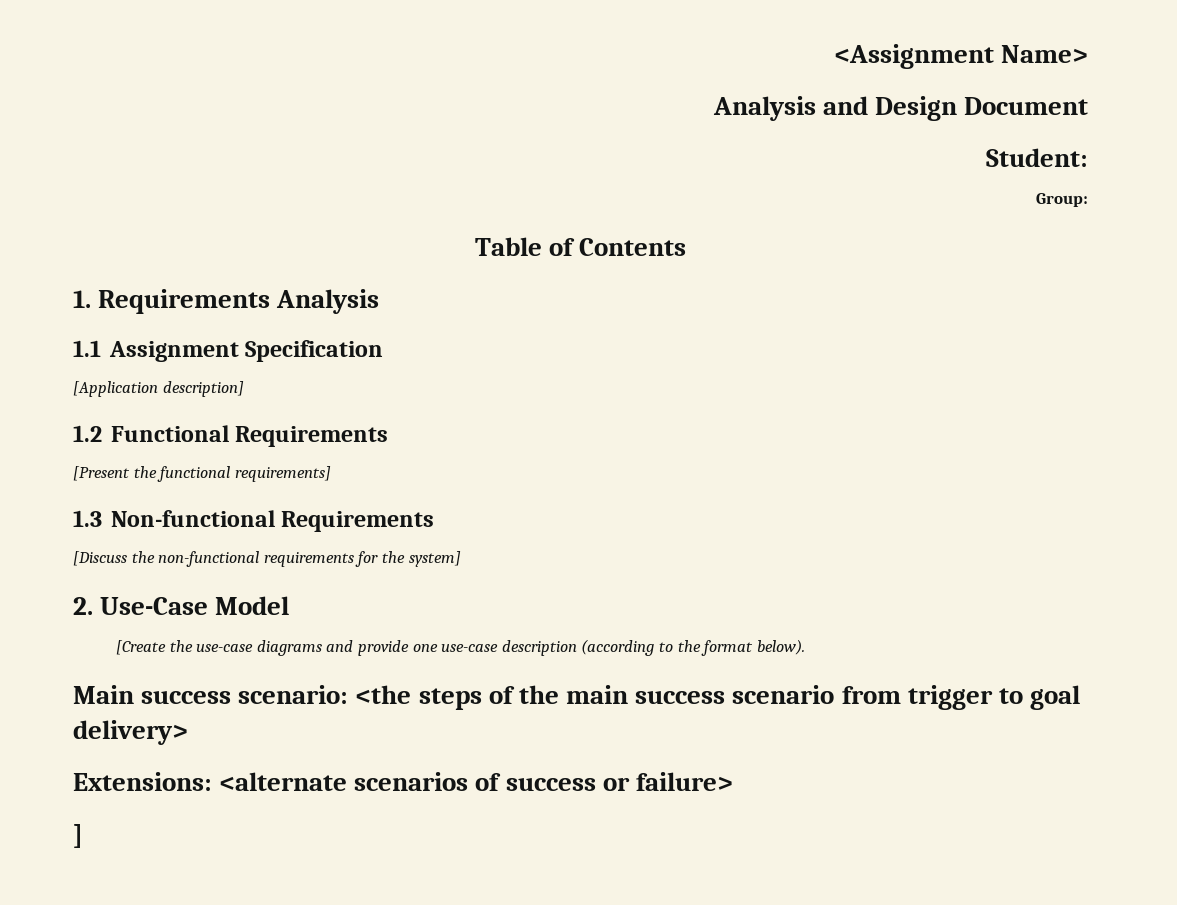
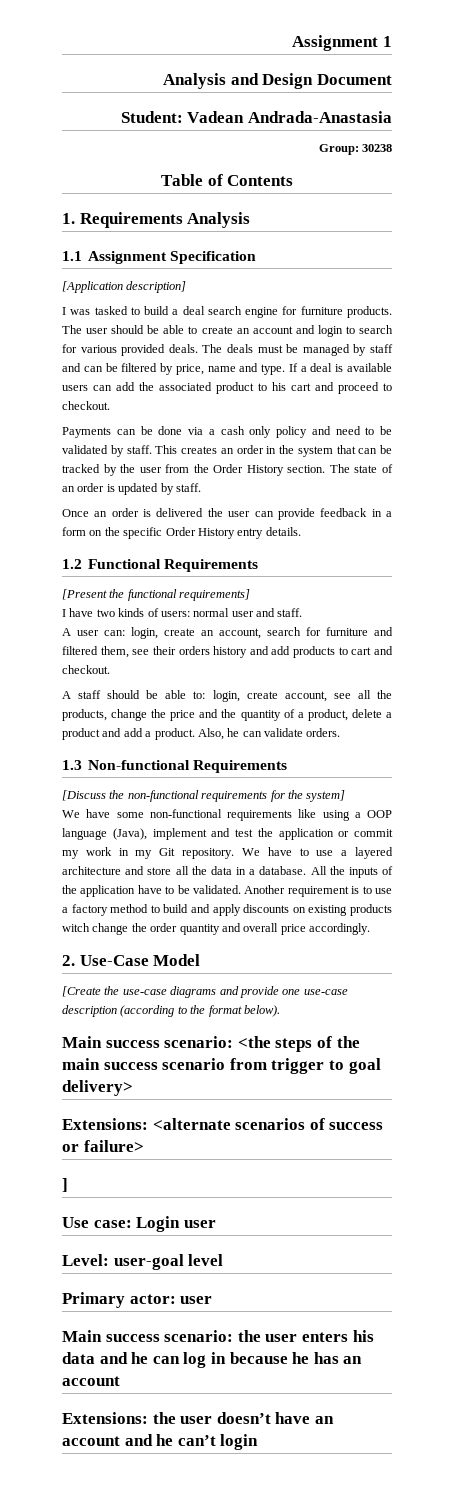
[833,44,1088,69] <Assignment Name> -> [292,35,392,51] Assignment 1
(1088, 157) none -> [187,111,392,123] Vadean Andrada-Anastasia
(1088, 200) none -> [362,144,392,152] 30238
(244, 389) none -> [62,306,392,318] [62,325,393,337] [62,344,393,356] [62,363,393,375] [62,382,392,394] [62,401,110,410] [62,426,392,438] [62,445,392,457] [62,464,393,476] [62,483,201,495] [62,508,393,520] [62,527,301,539] // I was tasked to build a deal search engine for furniture products. The user should be able to create an account and login to search for various provided deals. The deals must be managed by staff and can be filtered by price, name and type. If a deal is available users can add the associated product to his cart and proceed to checkout. // Payments can be done via a cash only policy and need to be validated by staff. This creates an order in the system that can be tracked by the user from the Order History section. The state of an order is updated by staff. // Once an order is delivered the user can provide feedback in a form on the specific Order History entry details.
(331, 474) none -> [62,608,303,617] [62,627,393,639] [62,646,393,658] [62,665,110,674] [62,690,392,702] [62,709,392,721] [62,728,341,740] // I have two kinds of users: normal user and staff. // A user can: login, create an account, search for furniture and filtered them, see their orders history and add products to cart and checkout. // A staff should be able to: login, create account, see all the products, change the price and the quantity of a product, delete a product and add a product. Also, he can validate orders.
(461, 559) none -> [62,809,392,821] [62,828,393,840] [62,847,393,859] [62,866,393,878] [62,885,392,897] [62,904,392,916] [62,923,370,935] // We have some non-functional requirements like using a OOP language (Java), implement and test the application or commit my work in my Git repository. We have to use a layered architecture and store all the data in a database. All the inputs of the application have to be validated. Another requirement is to use a factory method to build and apply discounts on existing products witch change the order quantity and overall price accordingly.
(83, 836) none -> [62,1216,216,1232] [62,1254,224,1270] [62,1292,213,1308] [62,1330,374,1342] [62,1352,363,1368] [62,1376,120,1386] [62,1412,334,1424] [62,1434,259,1450] // Use case: Login user // Level: user-goal level // Primary actor: user // Main success scenario: the user enters his data and he can log in because he has an account // Extensions: the user doesn’t have an account and he can’t login

